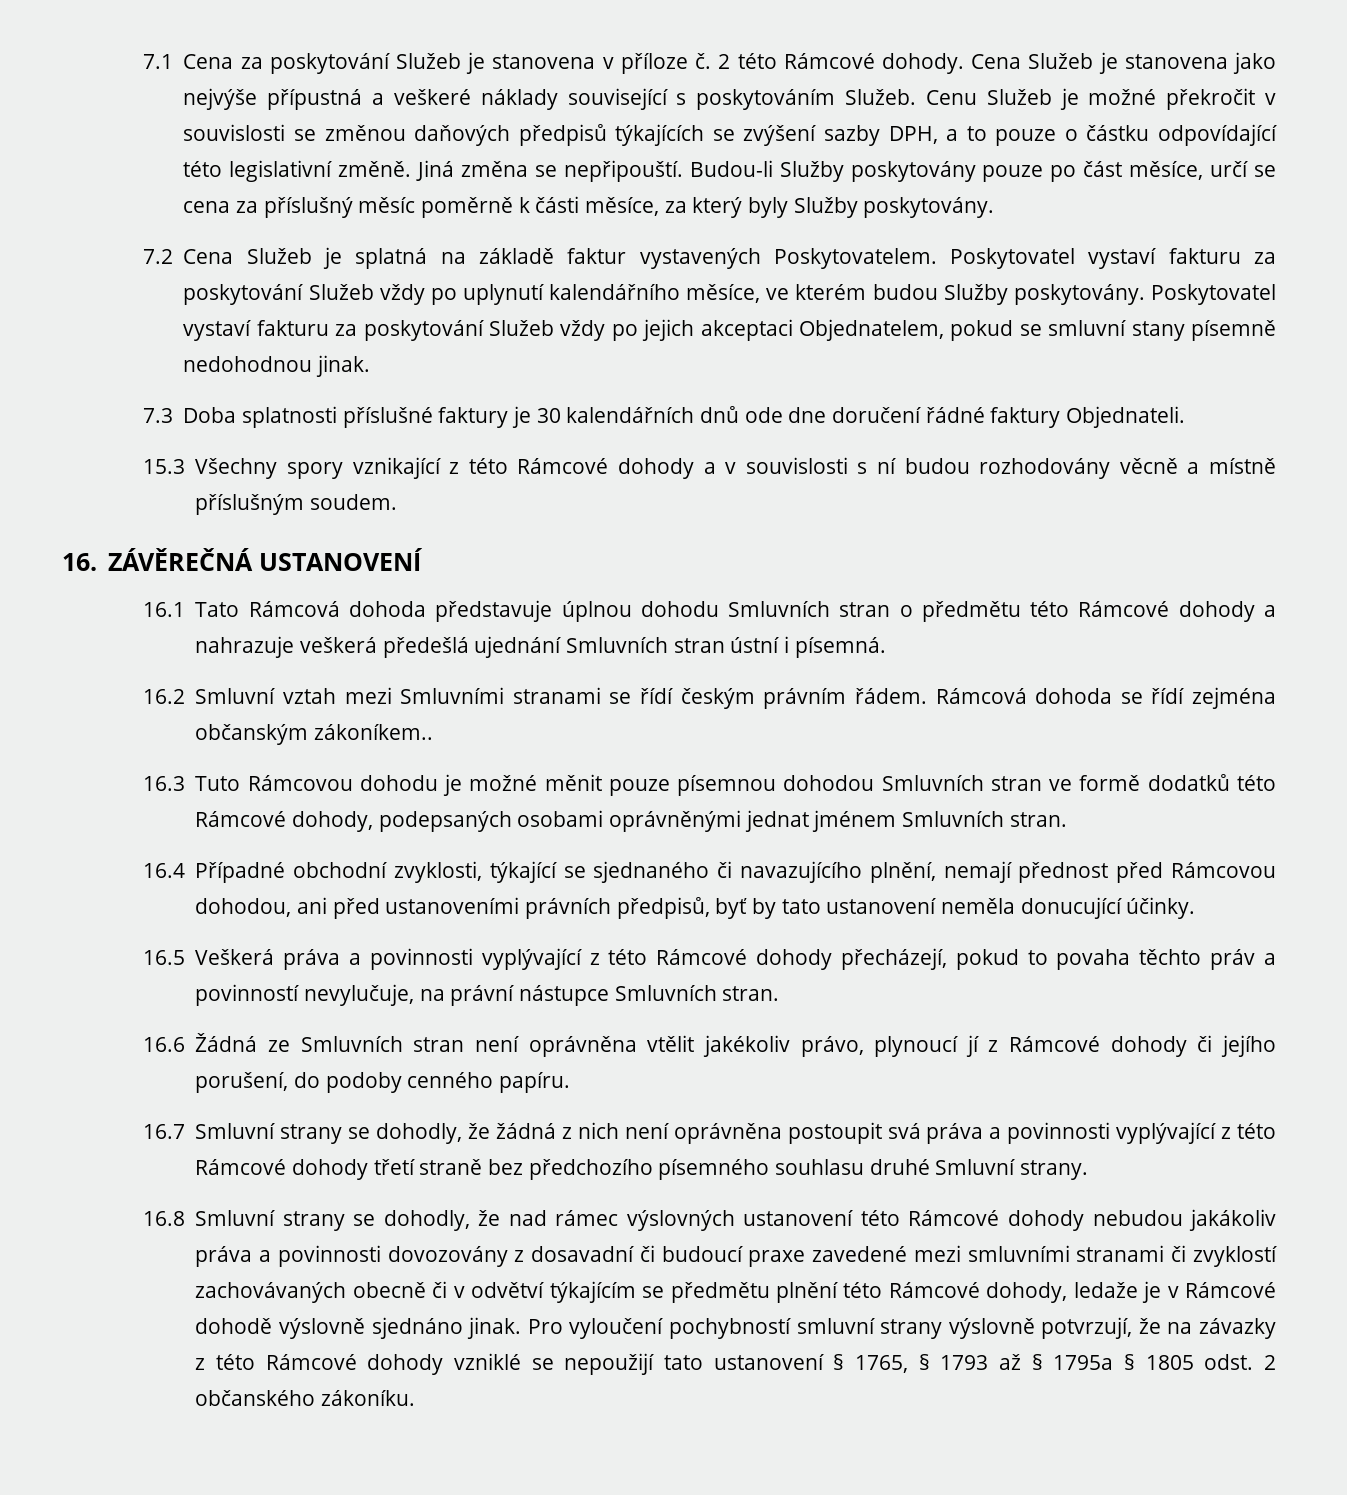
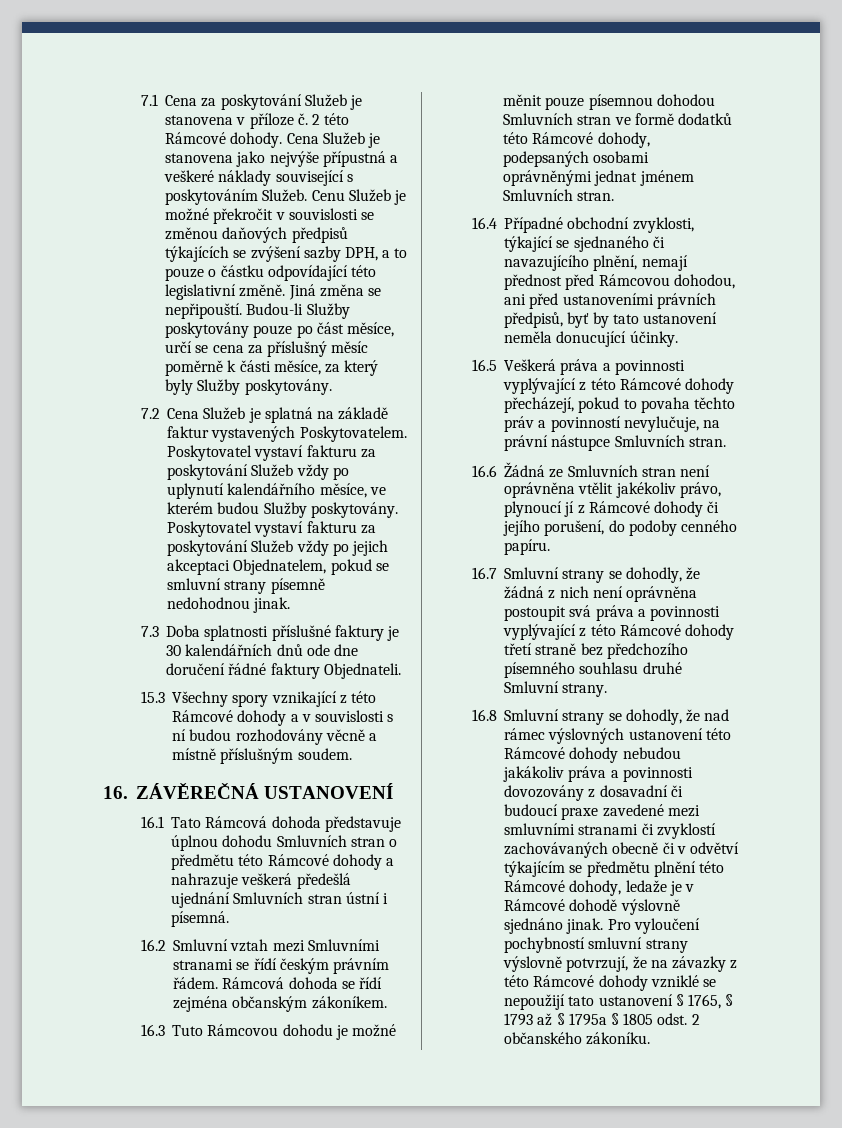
[1131,321,1185,341] stany -> [224,580,267,594] strany
[314,724,434,740] zákoníkem.. -> [311,996,387,1009] zákoníkem.

